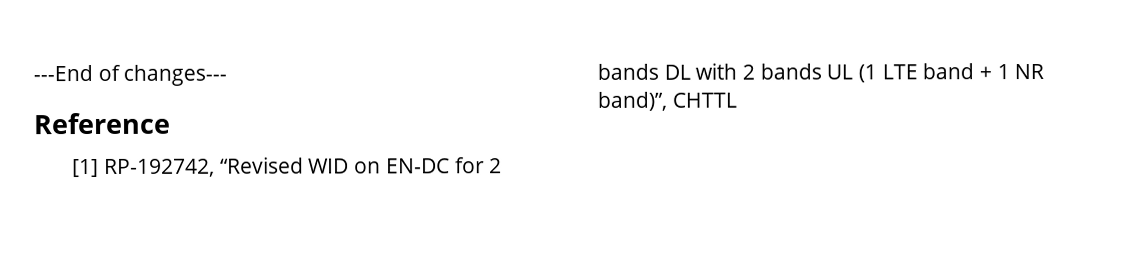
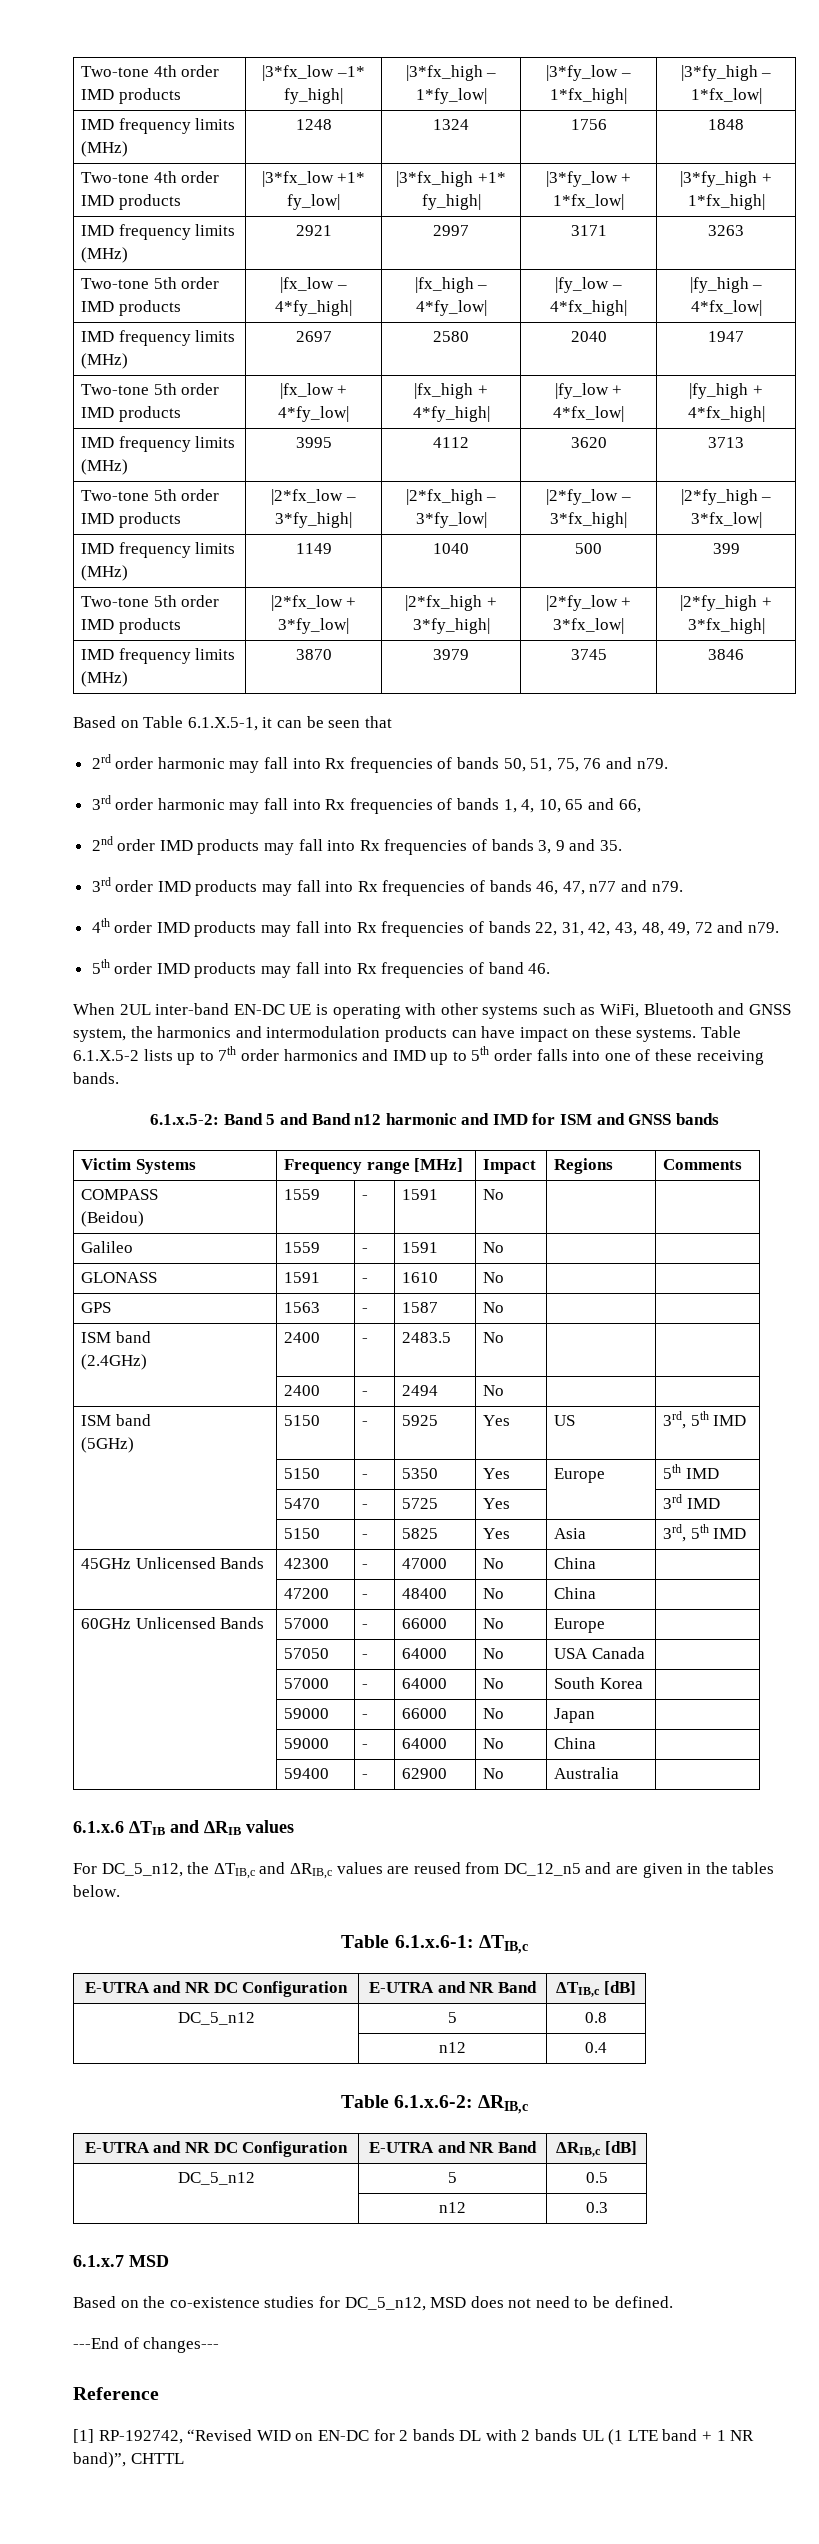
(33, 73) none -> [81,65,220,77] [81,88,181,104] [262,65,365,81] [284,88,343,104] [405,65,497,81] [415,88,487,104] [546,65,631,81] [550,88,627,104] [680,65,772,81] [690,88,762,104] [81,118,236,134] [81,141,129,157] [295,119,332,130] [433,119,469,130] [570,119,607,130] [708,119,744,130] [81,171,220,183] [81,194,181,210] [261,171,366,187] [287,194,340,210] [396,171,506,187] [421,194,481,210] [545,171,632,187] [553,194,624,210] [680,171,772,187] [687,194,765,210] [81,224,236,240] [81,247,129,263] [295,225,332,236] [433,225,469,236] [570,225,607,236] [708,225,744,236] [81,277,220,289] [81,300,181,316] [280,277,347,293] [275,300,352,316] [414,277,488,293] [415,300,487,316] [555,277,622,293] [550,300,627,316] [689,277,763,293] [690,300,762,316] [81,330,236,346] [81,353,129,369] [295,331,332,342] [433,331,469,342] [570,331,607,342] [708,331,744,342] [81,383,220,395] [81,406,181,422] [279,383,348,399] [278,406,349,422] [414,383,488,399] [412,406,490,422] [554,383,623,399] [553,406,624,422] [689,383,763,399] [687,406,765,422] [81,436,236,452] [81,459,129,475] [295,437,332,448] [433,437,469,448] [570,437,607,448] [708,437,744,448] [81,489,220,501] [81,512,181,528] [271,489,356,505] [275,512,352,528] [405,489,497,505] [415,512,487,528] [546,489,631,505] [550,512,627,528] [680,489,772,505] [690,512,762,528] [81,542,236,558] [81,565,129,581] [295,543,332,554] [433,543,469,554] [575,543,602,554] [712,543,740,554] [81,595,220,607] [81,618,181,634] [270,595,357,611] [278,618,349,634] [405,595,497,611] [412,618,490,634] [545,595,632,611] [553,618,624,634] [680,595,772,611] [687,618,765,634] [81,648,236,664] [81,671,129,687] [295,649,332,660] [433,649,469,660] [570,649,607,660] [708,649,744,660] [73,716,392,731] [91,754,668,773] [91,795,641,814] [91,836,622,855] [91,877,683,896] [91,918,779,937] [91,959,551,978] [73,1003,791,1019] [73,1026,742,1042] [73,1046,764,1065] [73,1072,119,1084] [150,1113,719,1125] [81,1158,196,1174] [284,1158,464,1174] [483,1159,537,1174] [554,1158,614,1174] [663,1159,743,1170] [81,1189,159,1200] [81,1211,145,1227] [284,1189,321,1200] [362,1195,369,1200] [402,1189,439,1200] [483,1189,505,1200] [81,1241,134,1253] [284,1242,321,1253] [362,1248,369,1253] [402,1242,439,1253] [483,1242,505,1253] [81,1272,158,1283] [284,1272,321,1283] [362,1278,369,1283] [402,1272,439,1283] [483,1272,505,1283] [81,1302,112,1313] [284,1302,321,1313] [362,1308,369,1313] [402,1302,439,1313] [483,1302,505,1313] [81,1331,151,1343] [81,1354,148,1370] [284,1332,321,1343] [362,1338,369,1343] [402,1332,452,1343] [483,1332,505,1343] [284,1385,321,1396] [362,1391,369,1396] [402,1385,439,1396] [483,1385,505,1396] [81,1414,151,1426] [81,1437,135,1453] [284,1415,321,1426] [362,1421,369,1426] [402,1415,439,1426] [483,1415,511,1426] [554,1415,576,1426] [663,1411,747,1429] [284,1468,321,1479] [362,1474,369,1479] [402,1468,439,1479] [483,1468,511,1479] [554,1468,606,1483] [663,1464,719,1479] [284,1498,321,1509] [362,1504,369,1509] [402,1498,439,1509] [483,1498,511,1509] [663,1494,720,1509] [284,1528,321,1539] [362,1534,369,1539] [402,1528,439,1539] [483,1528,511,1539] [554,1528,587,1539] [663,1524,747,1542] [81,1557,265,1569] [284,1558,330,1569] [362,1564,369,1569] [402,1558,448,1569] [483,1558,505,1569] [554,1557,597,1569] [284,1588,330,1599] [362,1594,369,1599] [402,1588,448,1599] [483,1588,505,1599] [554,1587,597,1599] [81,1617,265,1629] [284,1618,330,1629] [362,1624,369,1629] [402,1618,448,1629] [483,1618,505,1629] [554,1618,606,1633] [284,1648,330,1659] [362,1654,369,1659] [402,1648,448,1659] [483,1648,505,1659] [554,1647,645,1659] [284,1678,330,1689] [362,1684,369,1689] [402,1678,448,1689] [483,1678,505,1689] [554,1677,643,1689] [284,1708,330,1719] [362,1714,369,1719] [402,1708,448,1719] [483,1708,505,1719] [554,1708,596,1723] [284,1738,330,1749] [362,1744,369,1749] [402,1738,448,1749] [483,1738,505,1749] [554,1737,597,1749] [284,1768,330,1779] [362,1774,369,1779] [402,1768,448,1779] [483,1768,505,1779] [554,1767,620,1779] [73,1820,294,1835] [73,1862,775,1879] [73,1885,120,1897] [341,1935,528,1954] [84,1981,349,1997] [369,1981,537,1993] [556,1981,636,1997] [177,2012,255,2025] [448,2012,457,2023] [585,2012,607,2023] [439,2042,466,2053] [585,2042,607,2053] [340,2095,529,2114] [84,2141,349,2157] [369,2141,537,2153] [556,2141,637,2157] [177,2172,255,2185] [448,2172,457,2183] [585,2172,608,2183] [439,2202,466,2213] [585,2202,608,2213] [73,2255,169,2267] [73,2296,673,2311] Two-tone 4th order IMD products | |3*fx_low –1* fy_high| | |3*fx_high – 1*fy_low| | |3*fy_low – 1*fx_high| | |3*fy_high – 1*fx_low| // IMD frequency limits (MHz) | 1248 | 1324 | 1756 | 1848 // Two-tone 4th order IMD products | |3*fx_low +1* fy_low| | |3*fx_high +1* fy_high| | |3*fy_low + 1*fx_low| | |3*fy_high + 1*fx_high| // IMD frequency limits (MHz) | 2921 | 2997 | 3171 | 3263 // Two-tone 5th order IMD products | |fx_low – 4*fy_high| | |fx_high – 4*fy_low| | |fy_low – 4*fx_high| | |fy_high – 4*fx_low| // IMD frequency limits (MHz) | 2697 | 2580 | 2040 | 1947 // Two-tone 5th order IMD products | |fx_low + 4*fy_low| | |fx_high + 4*fy_high| | |fy_low + 4*fx_low| | |fy_high + 4*fx_high| // IMD frequency limits (MHz) | 3995 | 4112 | 3620 | 3713 // Two-tone 5th order IMD products | |2*fx_low – 3*fy_high| | |2*fx_high – 3*fy_low| | |2*fy_low – 3*fx_high| | |2*fy_high – 3*fx_low| // IMD frequency limits (MHz) | 1149 | 1040 | 500 | 399 // Two-tone 5th order IMD products | |2*fx_low + 3*fy_low| | |2*fx_high + 3*fy_high| | |2*fy_low + 3*fx_low| | |2*fy_high + 3*fx_high| // IMD frequency limits (MHz) | 3870 | 3979 | 3745 | 3846 // Based on Table 6.1.X.5-1, it can be seen that // 2rd order harmonic may fall into Rx frequencies of bands 50, 51, 75, 76 and n79. // 3rd order harmonic may fall into Rx frequencies of bands 1, 4, 10, 65 and 66, // 2nd order IMD products may fall into Rx frequencies of bands 3, 9 and 35. // 3rd order IMD products may fall into Rx frequencies of bands 46, 47, n77 and n79. // 4th order IMD products may fall into Rx frequencies of bands 22, 31, 42, 43, 48, 49, 72 and n79. // 5th order IMD products may fall into Rx frequencies of band 46. // When 2UL inter-band EN-DC UE is operating with other systems such as WiFi, Bluetooth and GNSS system, the harmonics and intermodulation products can have impact on these systems. Table 6.1.X.5-2 lists up to 7th order harmonics and IMD up to 5th order falls into one of these receiving bands. // 6.1.x.5-2: Band 5 and Band n12 harmonic and IMD for ISM and GNSS bands // Victim Systems | Frequency range [MHz] | Impact | Regions | Comments // COMPASS // (Beidou) | 1559 | - | 1591 | No | | // Galileo | 1559 | - | 1591 | No | | // GLONASS | 1591 | - | 1610 | No | | // GPS | 1563 | - | 1587 | No | | // ISM band // (2.4GHz) | 2400 | - | 2483.5 | No | | // | 2400 | - | 2494 | No | | // ISM band // (5GHz) | 5150 | - | 5925 | Yes | US | 3rd, 5th IMD // | 5150 | - | 5350 | Yes | Europe | 5th IMD // | 5470 | - | 5725 | Yes | | 3rd IMD // | 5150 | - | 5825 | Yes | Asia | 3rd, 5th IMD // 45GHz Unlicensed Bands | 42300 | - | 47000 | No | China | // | 47200 | - | 48400 | No | China | // 60GHz Unlicensed Bands | 57000 | - | 66000 | No | Europe | // | 57050 | - | 64000 | No | USA Canada | // | 57000 | - | 64000 | No | South Korea | // | 59000 | - | 66000 | No | Japan | // | 59000 | - | 64000 | No | China | // | 59400 | - | 62900 | No | Australia | // 6.1.x.6 ∆TIB and ∆RIB values // For DC_5_n12, the ΔTIB,c and ΔRIB,c values are reused from DC_12_n5 and are given in the tables below. // Table 6.1.x.6-1: ΔTIB,c // E-UTRA and NR DC Configuration | E-UTRA and NR Band | ΔTIB,c [dB] // DC_5_n12 | 5 | 0.8 // | n12 | 0.4 // Table 6.1.x.6-2: ΔRIB,c // E-UTRA and NR DC Configuration | E-UTRA and NR Band | ΔRIB,c [dB] // DC_5_n12 | 5 | 0.5 // | n12 | 0.3 // 6.1.x.7 MSD // Based on the co-existence studies for DC_5_n12, MSD does not need to be defined. //

